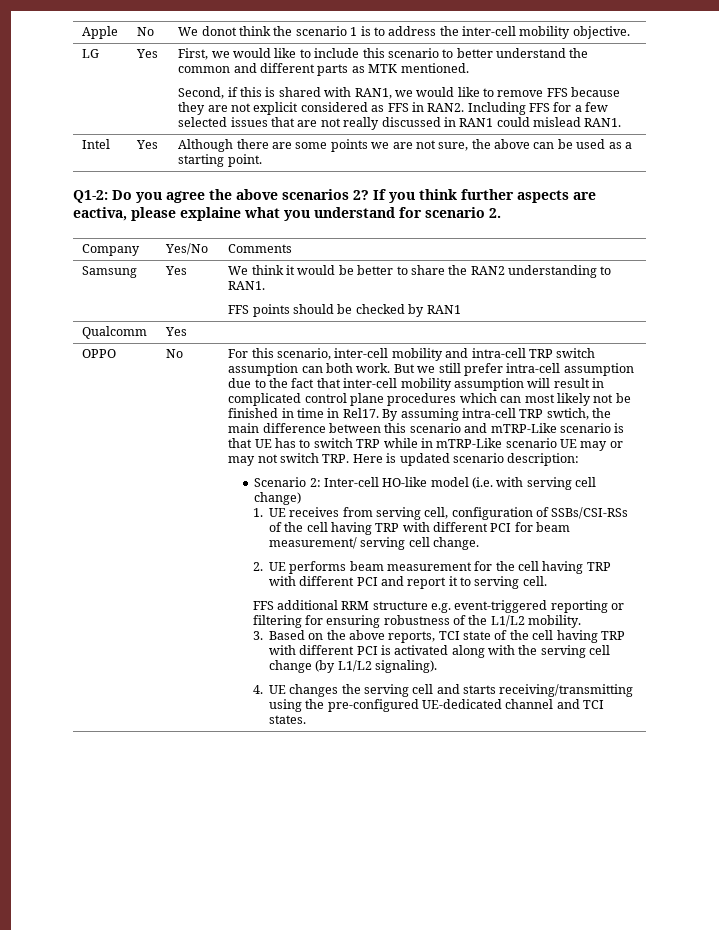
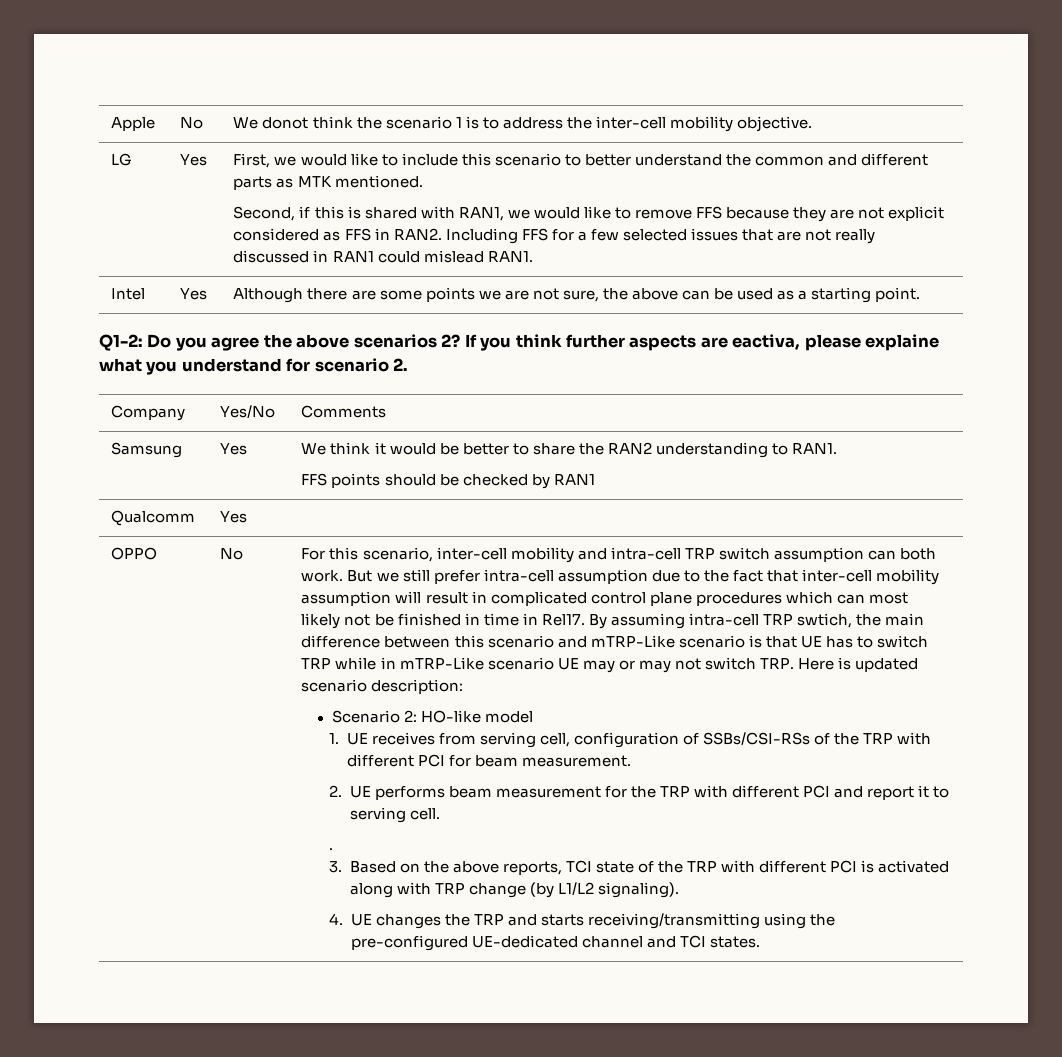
[323,477,379,487] Inter-cell -> (417, 716) none
[472,477,597,490] [254,492,302,505] (i.e. with serving cell change) -> (533, 717) none
[306,522,372,535] cell having -> (860, 739) none
[268,537,479,550] measurement/ serving cell change. -> [521,755,631,767] measurement.
[518,561,584,574] cell having -> (656, 792) none
[252,600,625,613] [252,615,582,628] FFS additional RRM structure e.g. event-triggered reporting or filtering for ensuring robustness of the L1/L2 mobility. -> [329,848,334,850] .
[532,630,598,643] cell having -> (684, 867) none
[518,645,611,658] the serving cell -> [434,883,465,894] TRP
[363,684,434,697] serving cell -> [473,914,504,925] TRP

